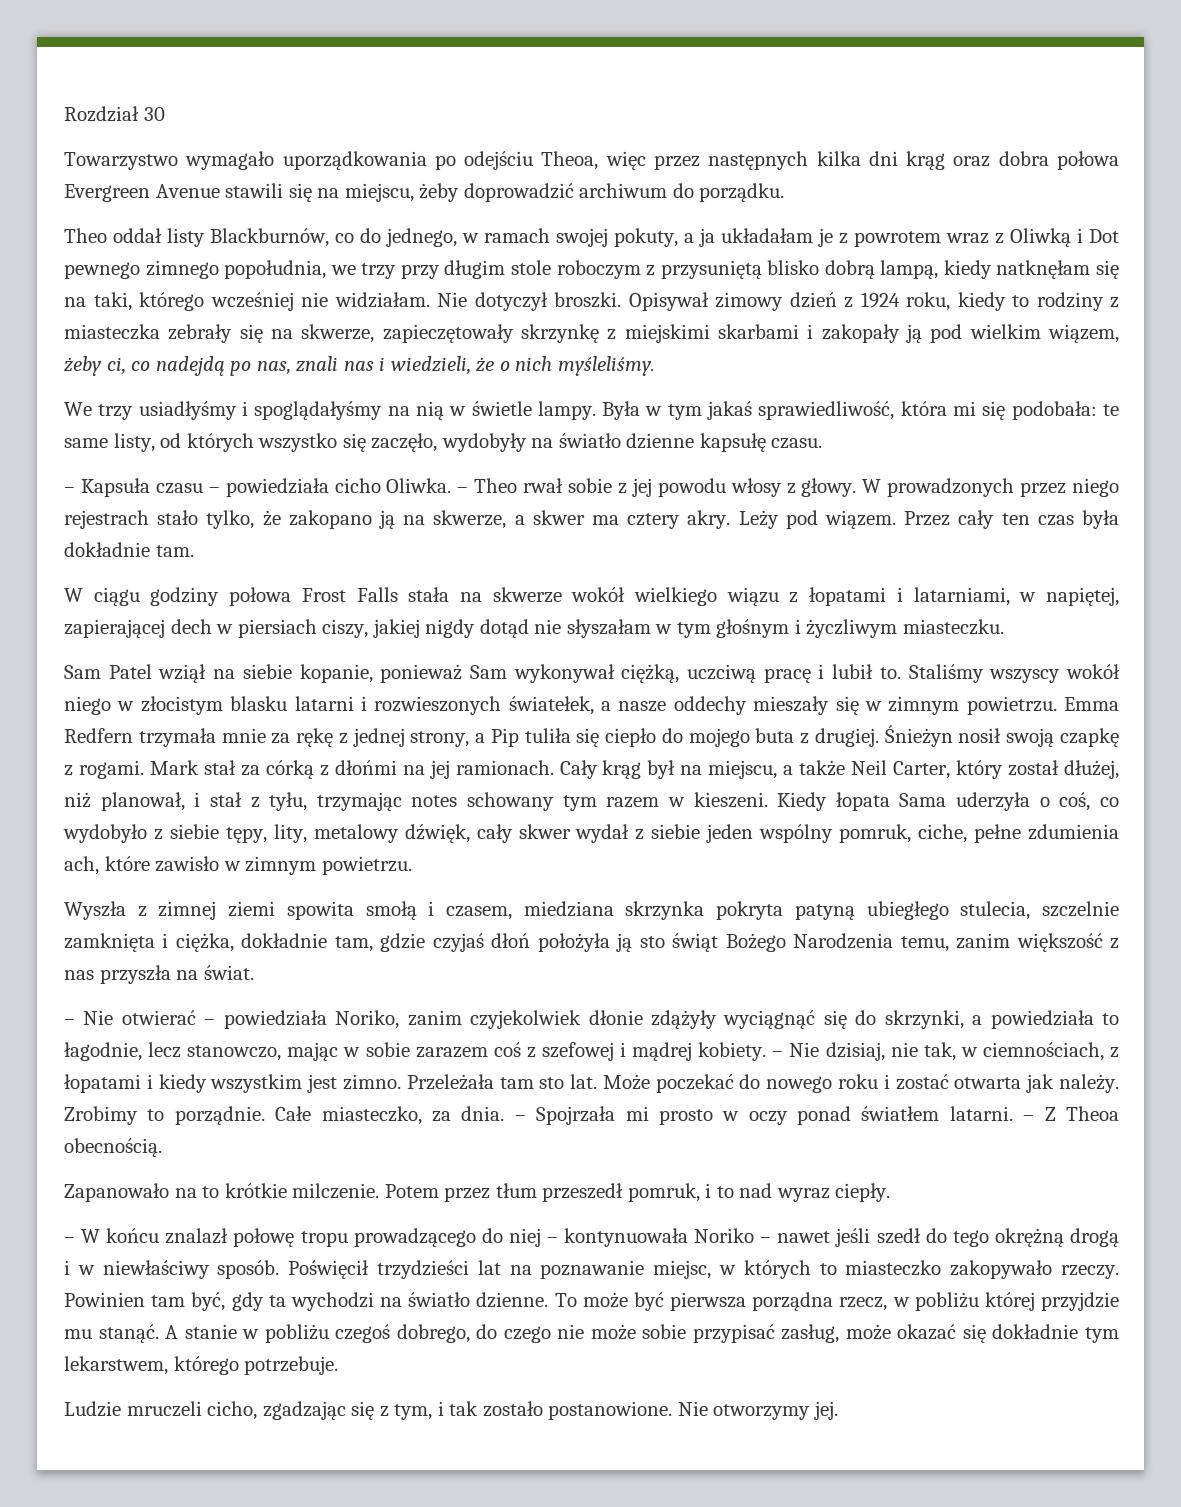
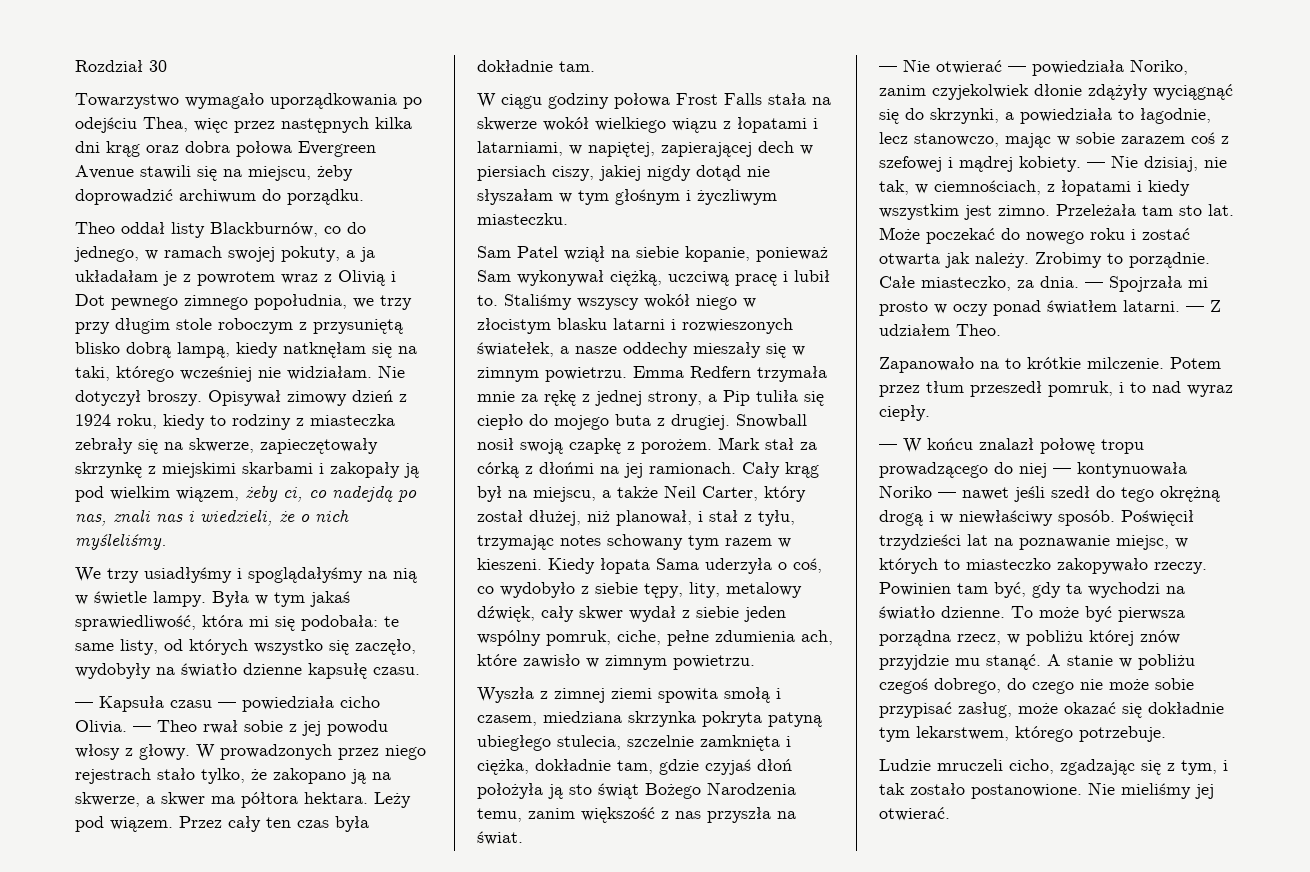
[541,151,599,170] Theoa, -> [143,117,188,132] Thea,
[1010,228,1071,247] Oliwką -> [338,270,385,286] Olivią
[554,292,621,308] broszki. -> [147,390,202,406] broszy.
[64,487,75,493] – -> [75,702,93,708] —
[208,487,220,493] – -> [218,702,236,708] —
[386,478,469,493] Oliwka. – -> [75,720,151,734] Olivia. —
[627,510,731,529] cztery akry. -> [241,792,368,808] półtora hektara.
[884,725,953,747] Śnieżyn -> [736,414,807,428] Snowball
[78,760,144,779] rogami. -> [641,439,712,454] porożem.
[64,1019,75,1025] – -> [879,66,897,72] —
[204,1019,216,1025] – -> [1008,66,1026,72] —
[772,1051,784,1057] – -> [1087,162,1105,168] —
[514,1115,526,1121] – -> [1085,282,1103,288] —
[1023,1106,1120,1121] [64,1138,162,1157] – Z Theoa obecnością. -> [1186,300,1221,312] [879,324,1001,336] — Z udziałem Theo.
[64,1237,75,1243] – -> [879,444,897,450] —
[546,1237,558,1243] – -> [1053,468,1071,474] —
[760,1237,772,1243] – -> [938,492,956,498] —
(1035, 1301) none -> [1140,630,1180,644] znów
[713,1401,838,1420] otworzymy jej. -> [1121,783,1214,799] [879,807,950,821] mieliśmy jej otwierać.

